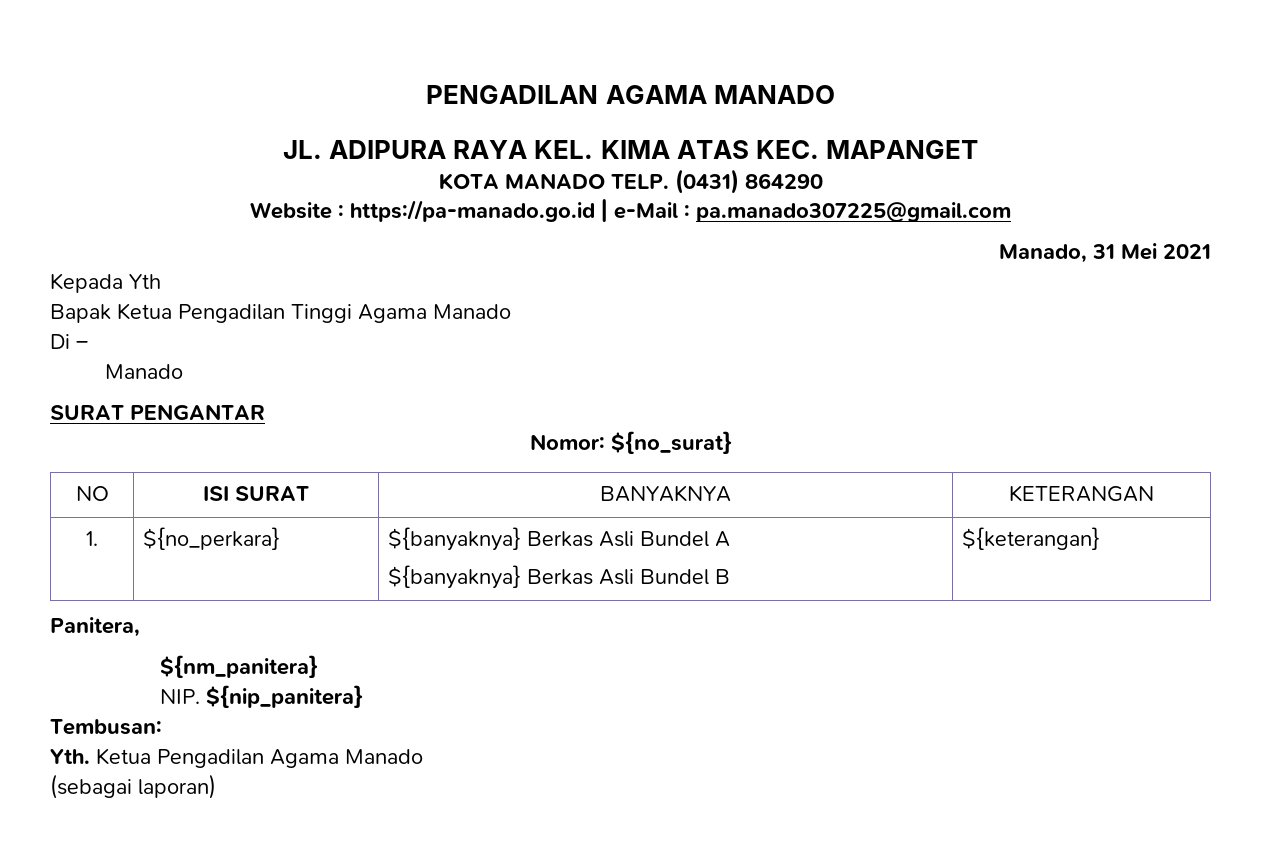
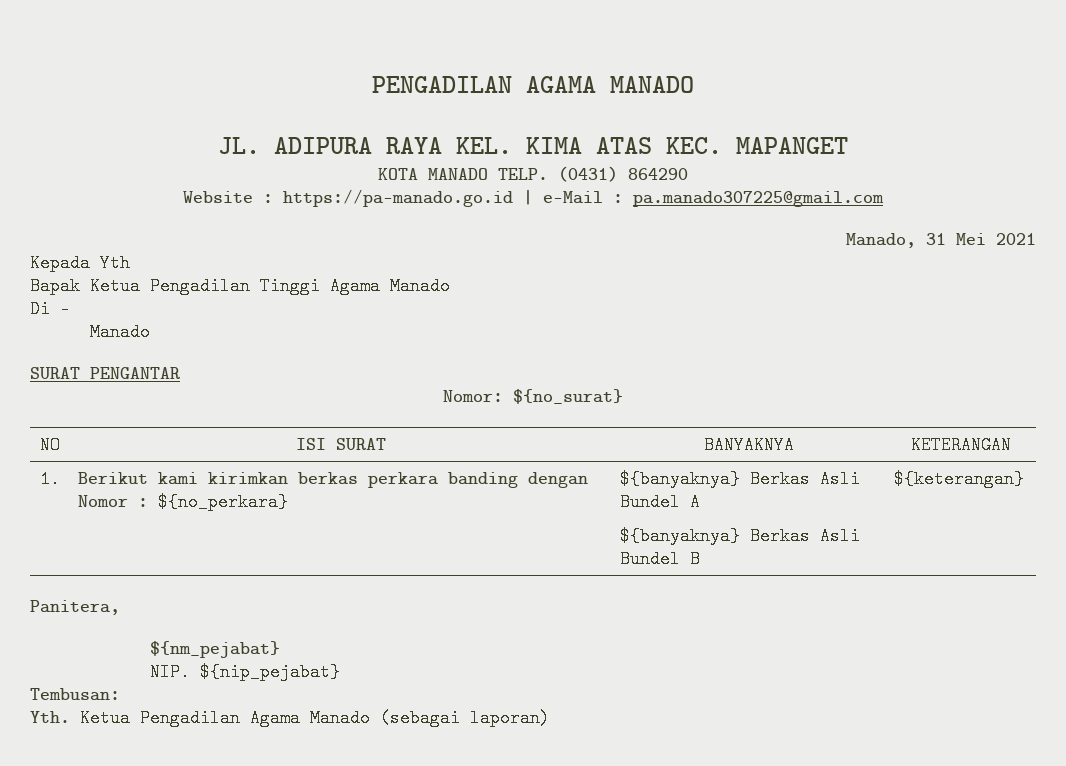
(98, 538) none -> [78,472,589,488] [78,495,149,507] Berikut kami kirimkan berkas perkara banding dengan Nomor :
[159,655,318,678] ${nm_panitera} -> [150,641,281,658] ${nm_pejabat}
[205,685,363,708] ${nip_panitera} -> [200,663,341,681] ${nip_pejabat}
(423, 756) // -> (370, 718) none

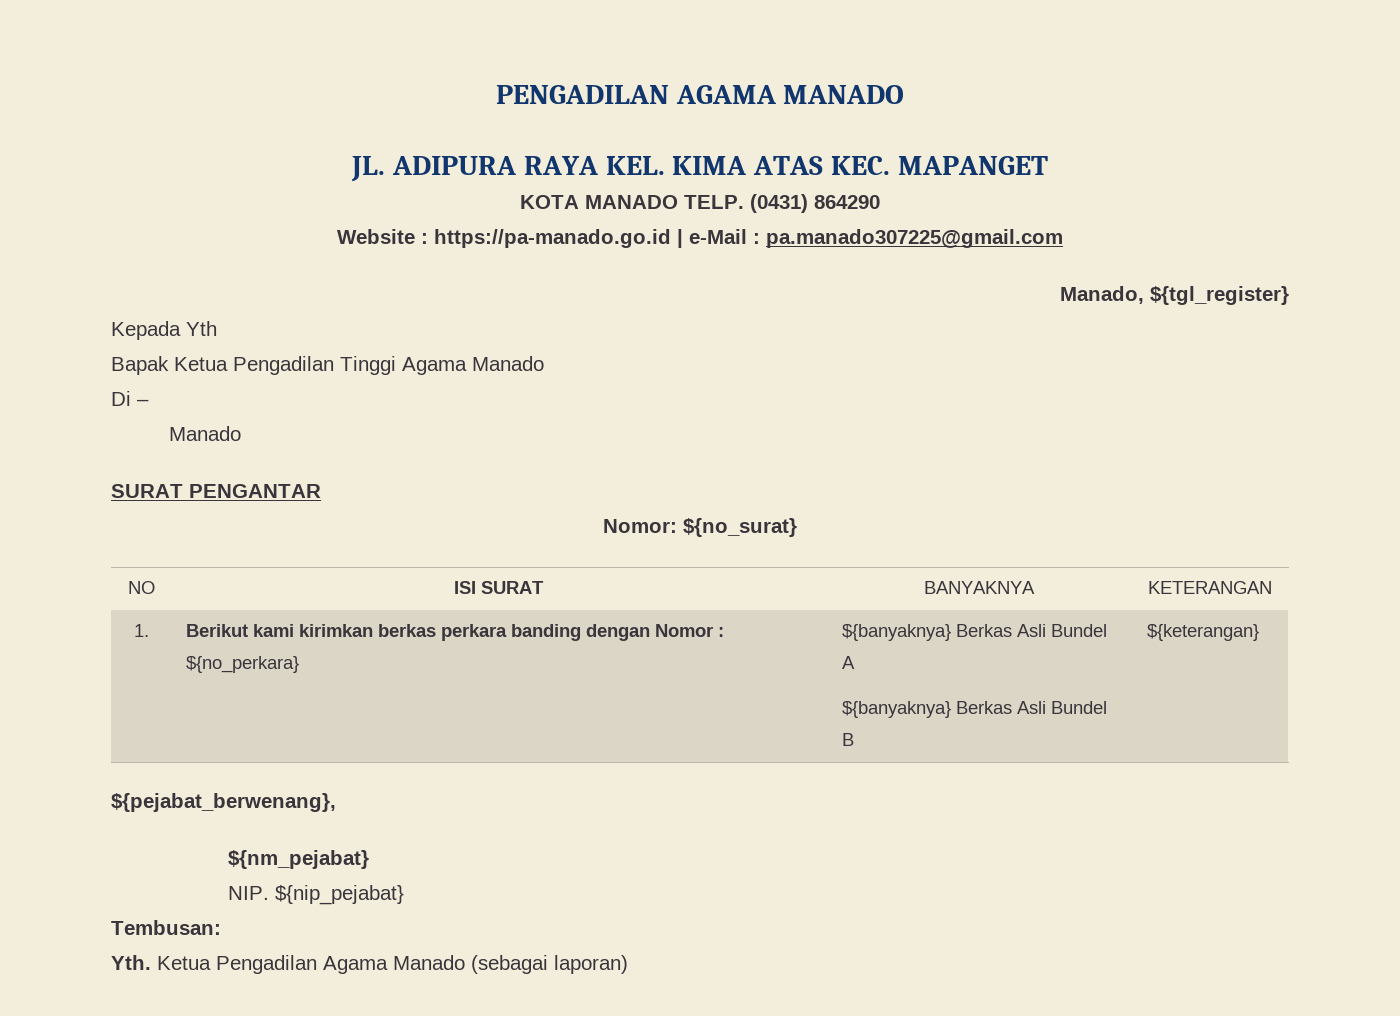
[926,233,1036,245] 31 Mei 2021 -> [1150,286,1289,305] ${tgl_register}
[30,600,120,615] Panitera, -> [111,793,336,812] ${pejabat_berwenang},

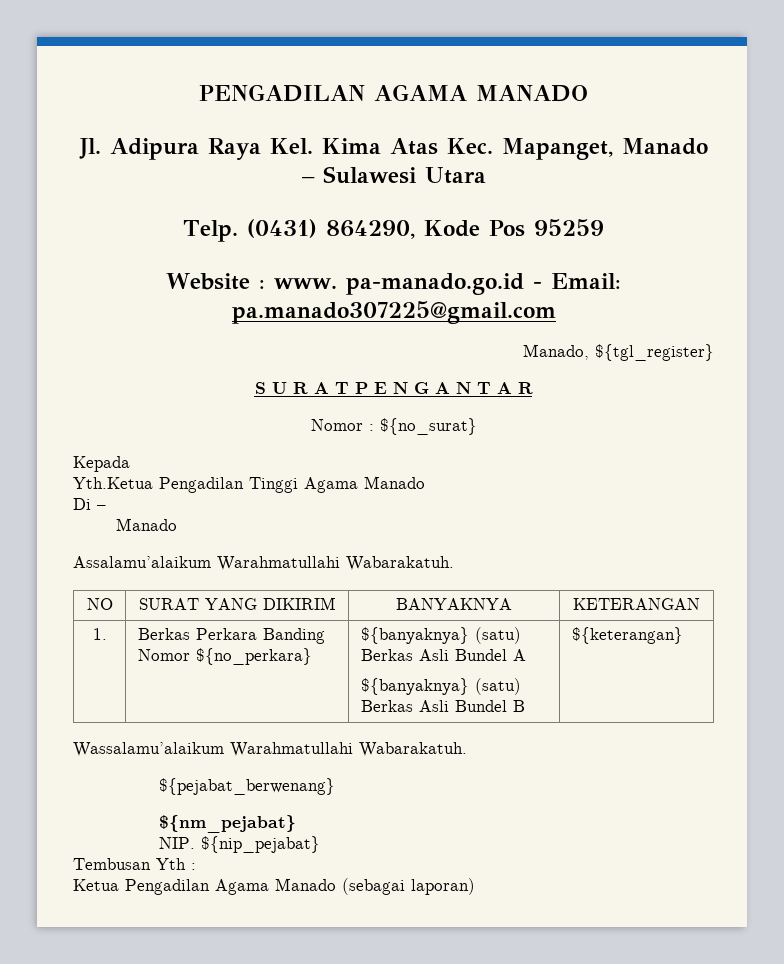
[351,156,1048,182] [520,194,880,213] [337,229,1063,248] [1060,286,1289,305] [111,321,217,340] [111,356,228,375] JL. ADIPURA RAYA KEL. KIMA ATAS KEC. MAPANGET // KOTA MANADO TELP. (0431) 864290 // Website : https://pa-manado.go.id | e-Mail : pa.manado307225@gmail.com // Manado, ${tgl_register} // Kepada Yth // Bapak Ketua -> [78,138,708,160] [301,166,486,184] [182,219,605,242] [166,273,621,295] [231,301,556,324] [523,344,714,361] [254,382,533,394] [310,418,477,435] [73,456,130,472] [73,477,153,489] Jl. Adipura Raya Kel. Kima Atas Kec. Mapanget, Manado – Sulawesi Utara // Telp. (0431) 864290, Kode Pos 95259 // Website : www. pa-manado.go.id - Email: pa.manado307225@gmail.com // Manado, ${tgl_register} // S U R A T P E N G A N T A R // Nomor : ${no_surat} // Kepada // Yth.Ketua
[111,484,321,498] [603,518,797,537] SURAT PENGANTAR // Nomor: ${no_surat} -> [73,556,454,571] Assalamu’alaikum Warahmatullahi Wabarakatuh.
[454,581,544,594] ISI SURAT -> [138,597,336,610] SURAT YANG DIKIRIM
[185,624,724,641] Berikut kami kirimkan berkas perkara banding dengan Nomor : -> [137,628,325,644] [137,649,190,661] Berkas Perkara Banding Nomor
(951, 632) none -> [474,627,521,644] (satu)
(951, 709) none -> [474,678,521,695] (satu)
[111,793,336,812] ${pejabat_berwenang}, -> [73,742,467,757] [159,778,336,795] Wassalamu’alaikum Warahmatullahi Wabarakatuh. // ${pejabat_berwenang}
[111,920,221,935] [111,955,151,970] Tembusan: // Yth. -> [73,858,196,870] Tembusan Yth : //

